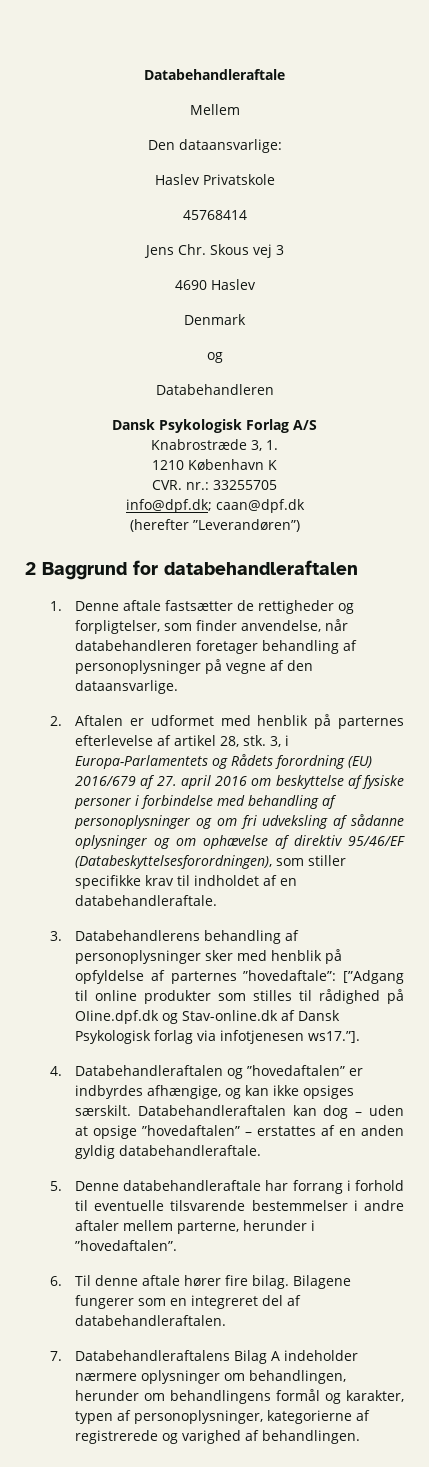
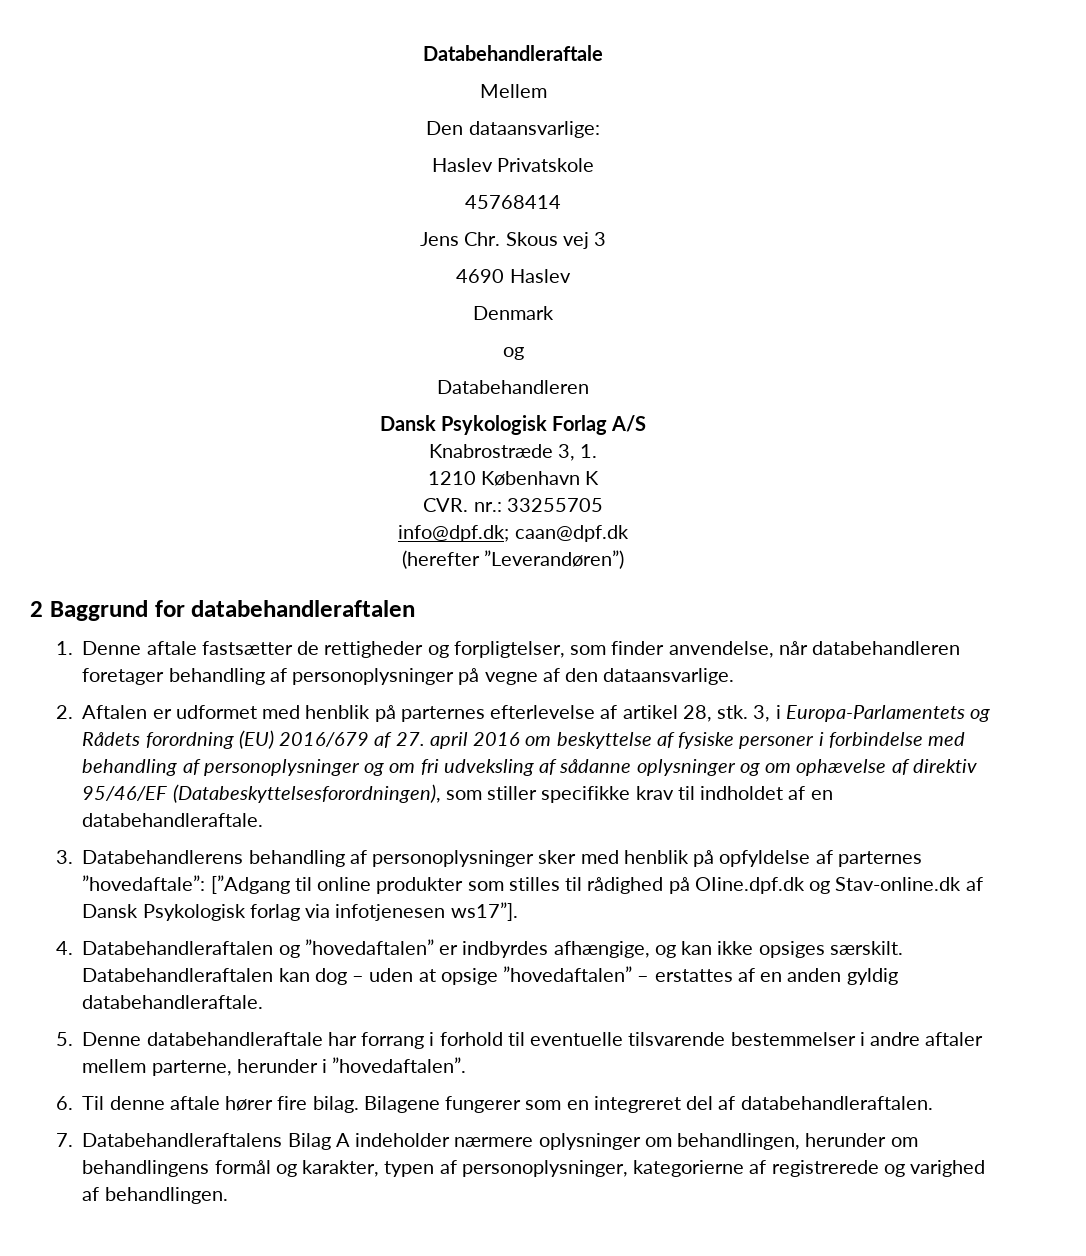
[308,1031,361,1043] ws17.”]. -> [450,902,518,921] ws17”].

